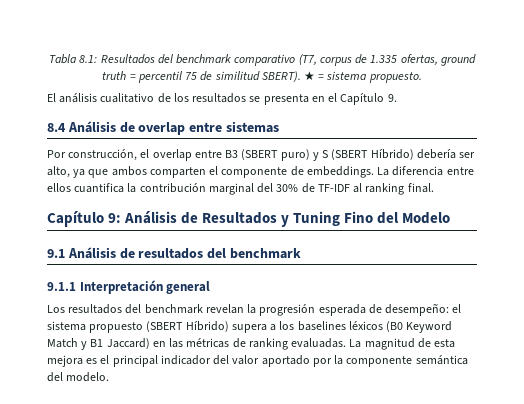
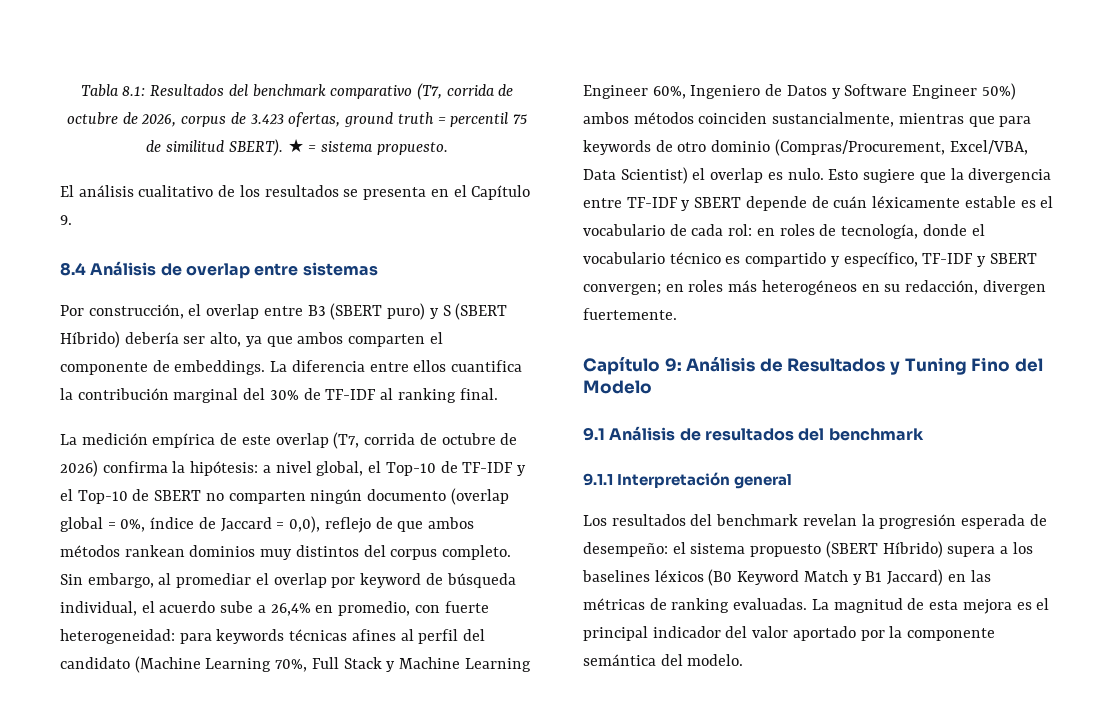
(317, 59) none -> [446,84,514,96] [67,112,177,127] corrida de octubre de 2026,
[370,55,398,63] 1.335 -> [250,114,284,125] 3.423
(434, 188) none -> [60,432,518,449] [60,460,526,477] [60,488,509,505] [60,516,474,533] [60,545,512,560] [60,573,516,588] [60,601,489,616] [60,629,486,644] [60,656,531,673] [583,83,1016,100] [583,112,1032,127] [583,139,1028,156] [583,167,1052,184] [583,196,1054,211] [583,224,985,239] [583,252,1037,267] [583,280,1046,295] [583,308,677,320] // La medición empírica de este overlap (T7, corrida de octubre de 2026) confirma la hipótesis: a nivel global, el Top-10 de TF-IDF y el Top-10 de SBERT no comparten ningún documento (overlap global = 0%, índice de Jaccard = 0,0), reflejo de que ambos métodos rankean dominios muy distintos del corpus completo. Sin embargo, al promediar el overlap por keyword de búsqueda individual, el acuerdo sube a 26,4% en promedio, con fuerte heterogeneidad: para keywords técnicas afines al perfil del candidato (Machine Learning 70%, Full Stack y Machine Learning Engineer 60%, Ingeniero de Datos y Software Engineer 50%) ambos métodos coinciden sustancialmente, mientras que para keywords de otro dominio (Compras/Procurement, Excel/VBA, Data Scientist) el overlap es nulo. Esto sugiere que la divergencia entre TF-IDF y SBERT depende de cuán léxicamente estable es el vocabulario de cada rol: en roles de tecnología, donde el vocabulario técnico es compartido y específico, TF-IDF y SBERT convergen; en roles más heterogéneos en su redacción, divergen fuertemente.

